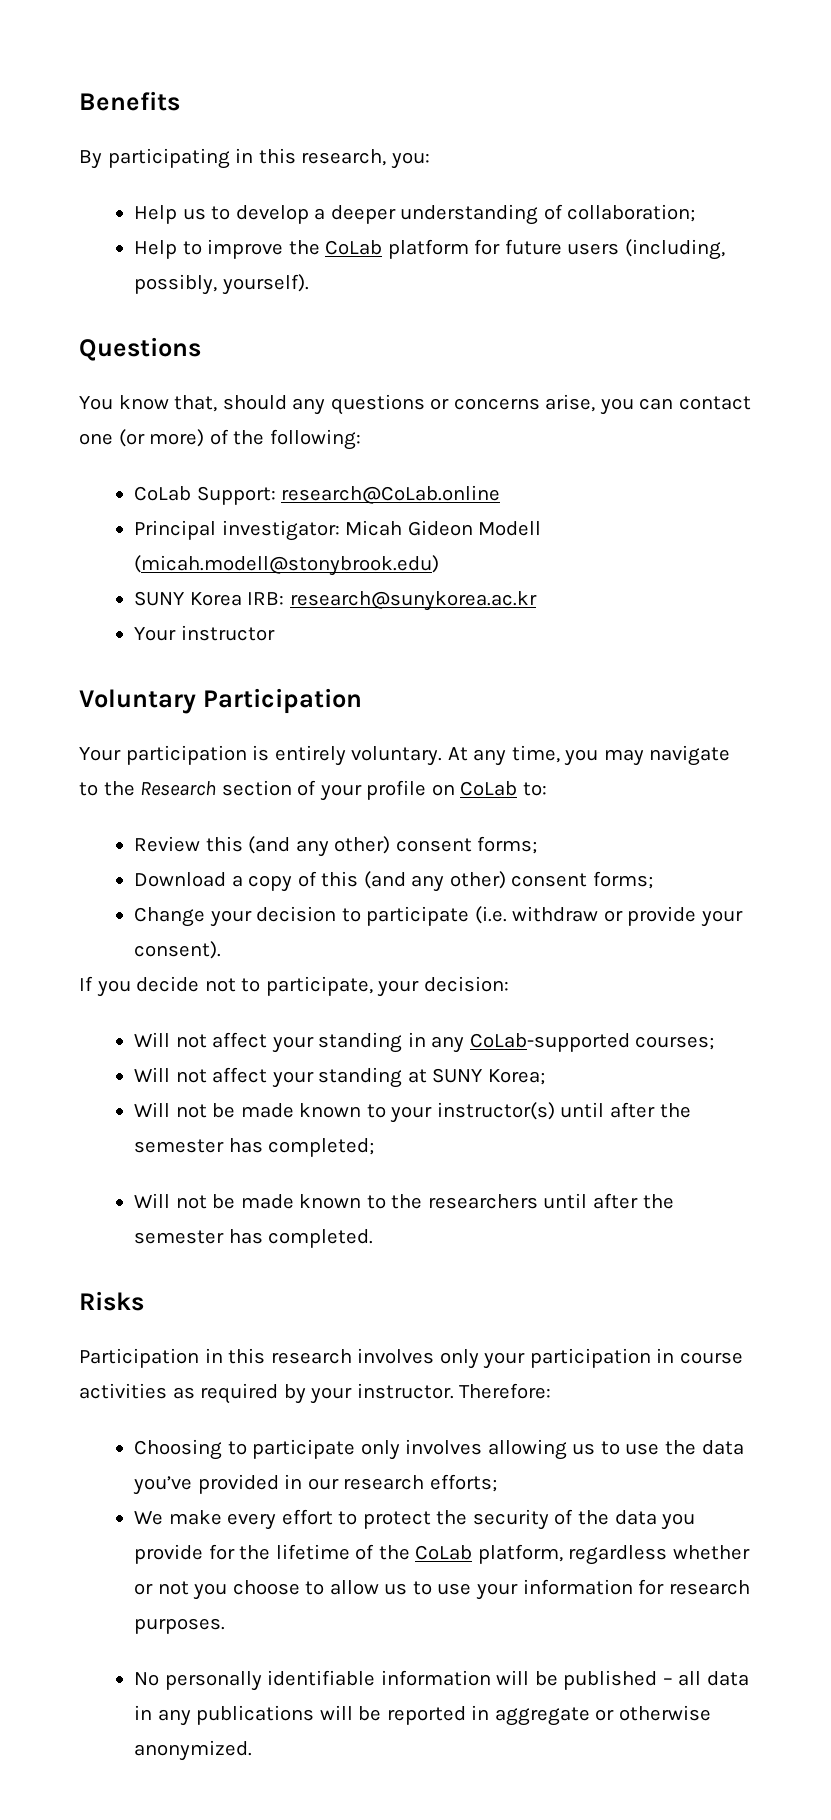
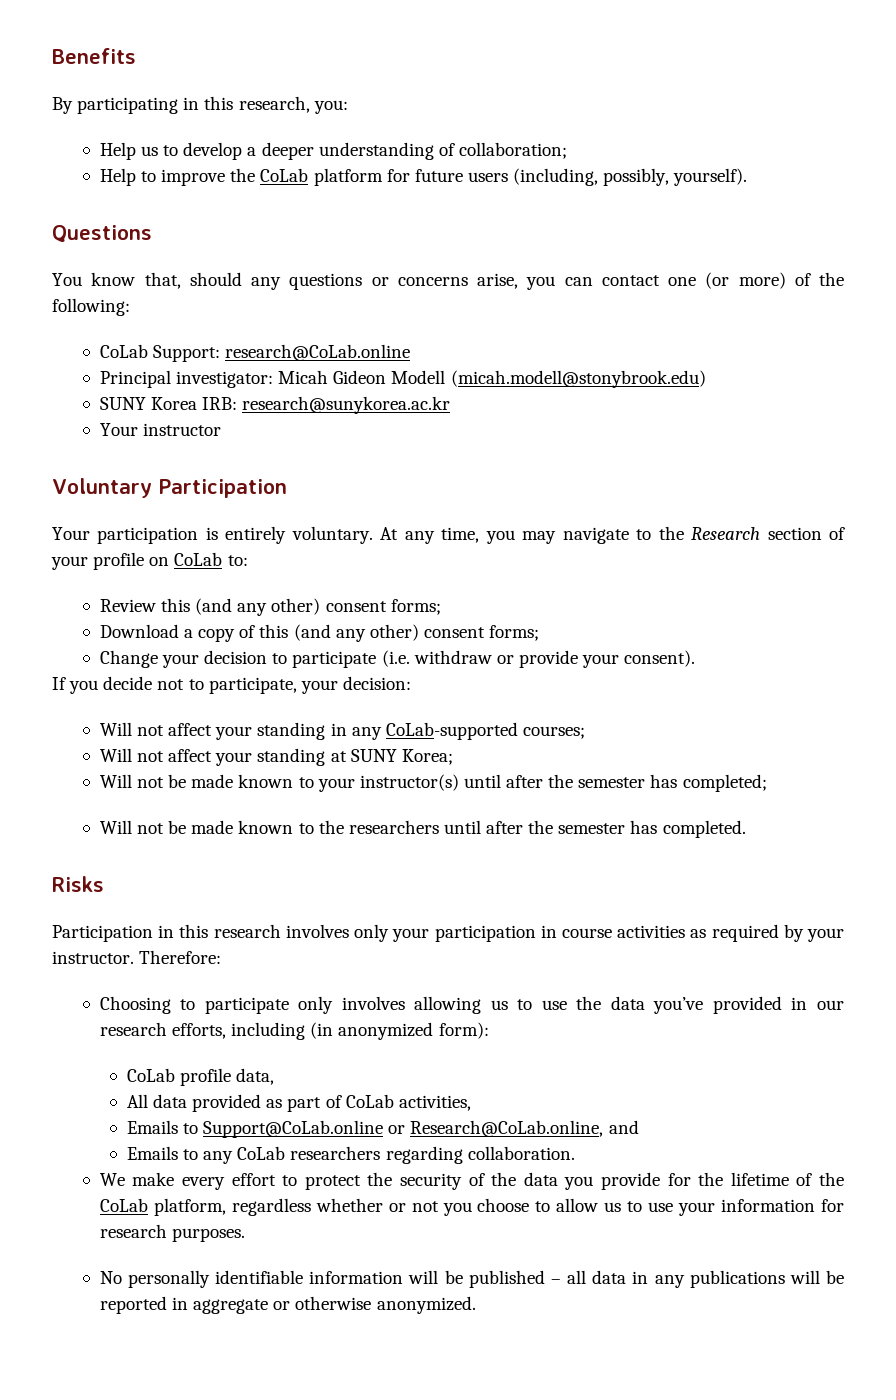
[429,1474,497,1492] efforts; -> [172,1022,489,1040] [126,1068,275,1086] [126,1094,471,1112] [126,1120,639,1138] [126,1146,575,1164] efforts, including (in anonymized form): // CoLab profile data, // All data provided as part of CoLab activities, // Emails to Support@CoLab.online or Research@CoLab.online, and // Emails to any CoLab researchers regarding collaboration.

